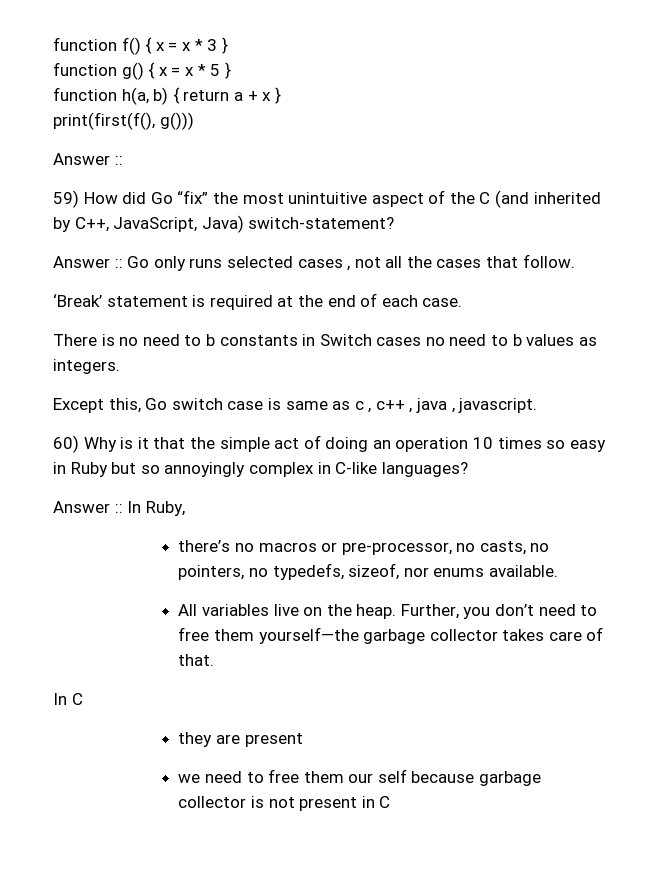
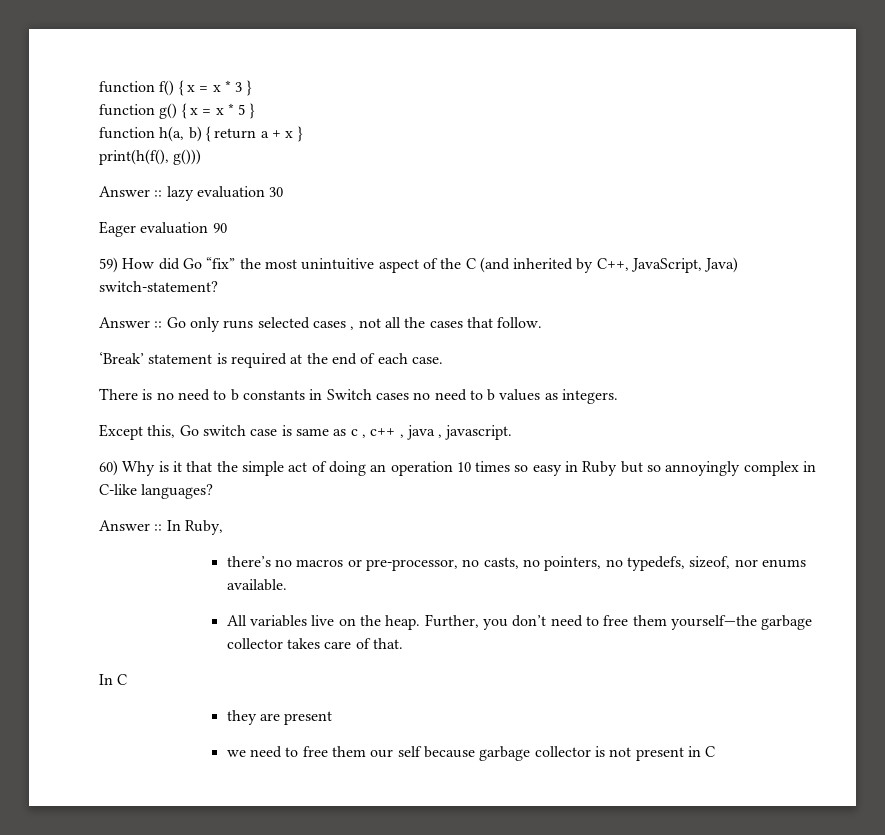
[53,112,155,130] print(first(f(), -> [99,149,169,165] print(h(f(),
(123, 160) none -> [166,186,284,201] [99,221,227,237] lazy evaluation 30 // Eager evaluation 90

